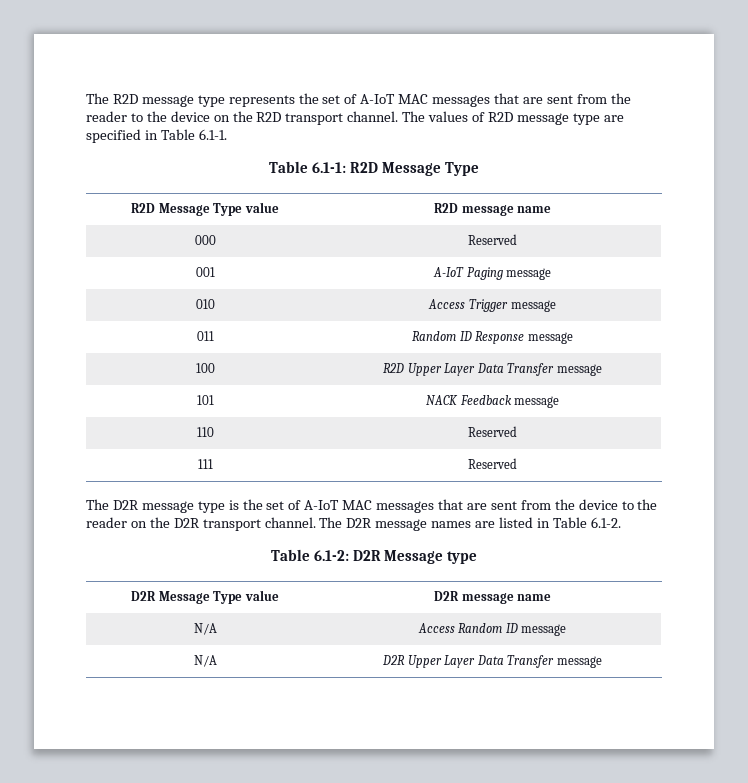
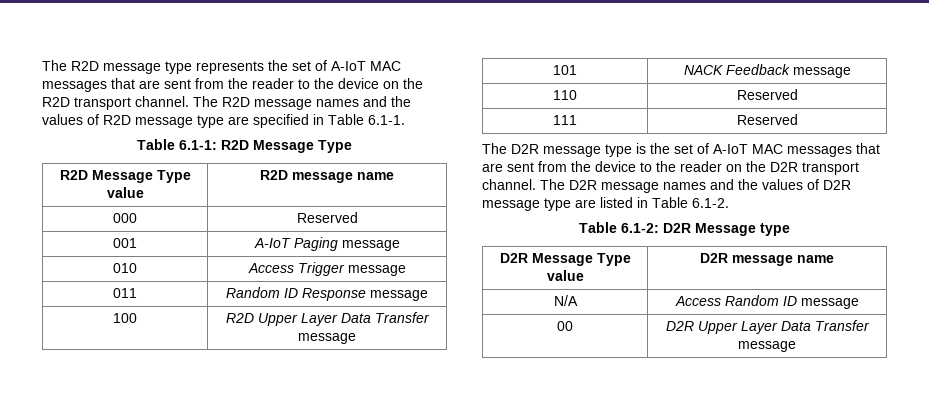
(426, 116) none -> [222,96,411,110] R2D message names and the
(472, 524) none -> [710,179,851,190] [482,198,571,211] and the values of D2R message type
[193,655,217,667] N/A -> [557,321,573,331] 00

